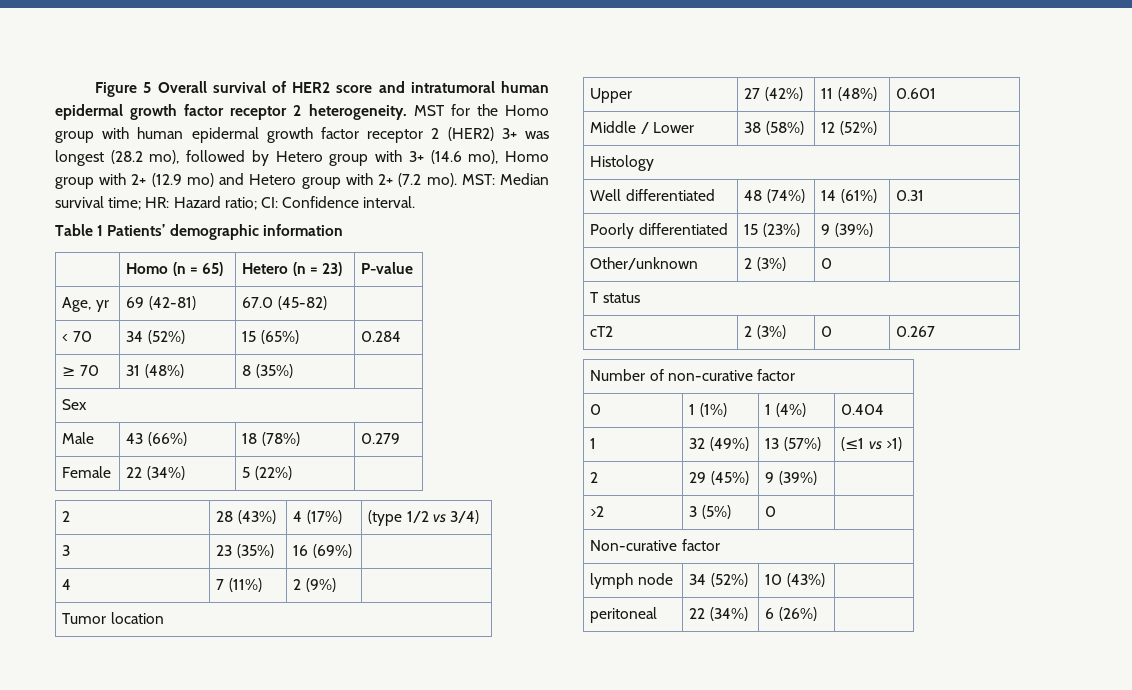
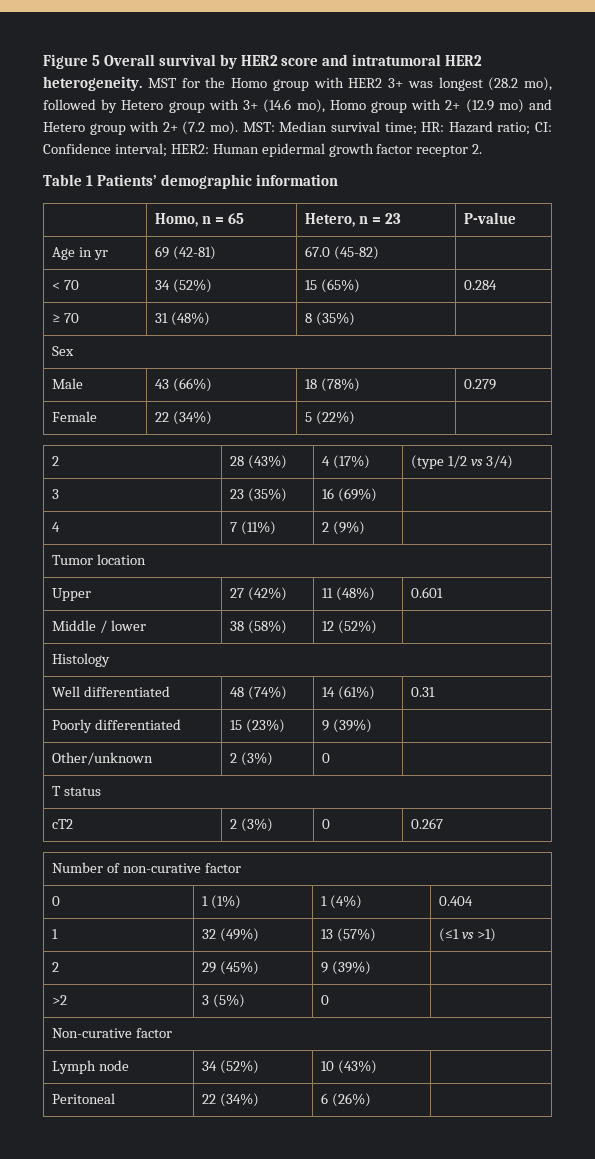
[271,81,286,93] of -> [219,54,237,69] by
[500,81,549,93] [55,104,302,120] human epidermal growth factor receptor 2 -> [445,55,483,66] HER2
[137,127,494,143] human epidermal growth factor receptor 2 (HER2) -> [348,78,383,88] HER2
[363,196,416,208] interval. -> [114,143,483,157] interval; HER2: Human epidermal growth factor receptor 2.
[126,262,223,276] [242,262,342,276] Homo (n = 65) | Hetero (n = 23) -> [154,213,244,227] [304,213,401,227] Homo, n = 65 | Hetero, n = 23
[62,297,92,312] Age, -> [51,247,92,260] Age in
[652,122,694,133] Lower -> [110,620,146,631] lower
[590,573,634,589] lymph -> [51,1060,96,1074] Lymph
[590,607,658,623] peritoneal -> [51,1093,115,1104] Peritoneal

